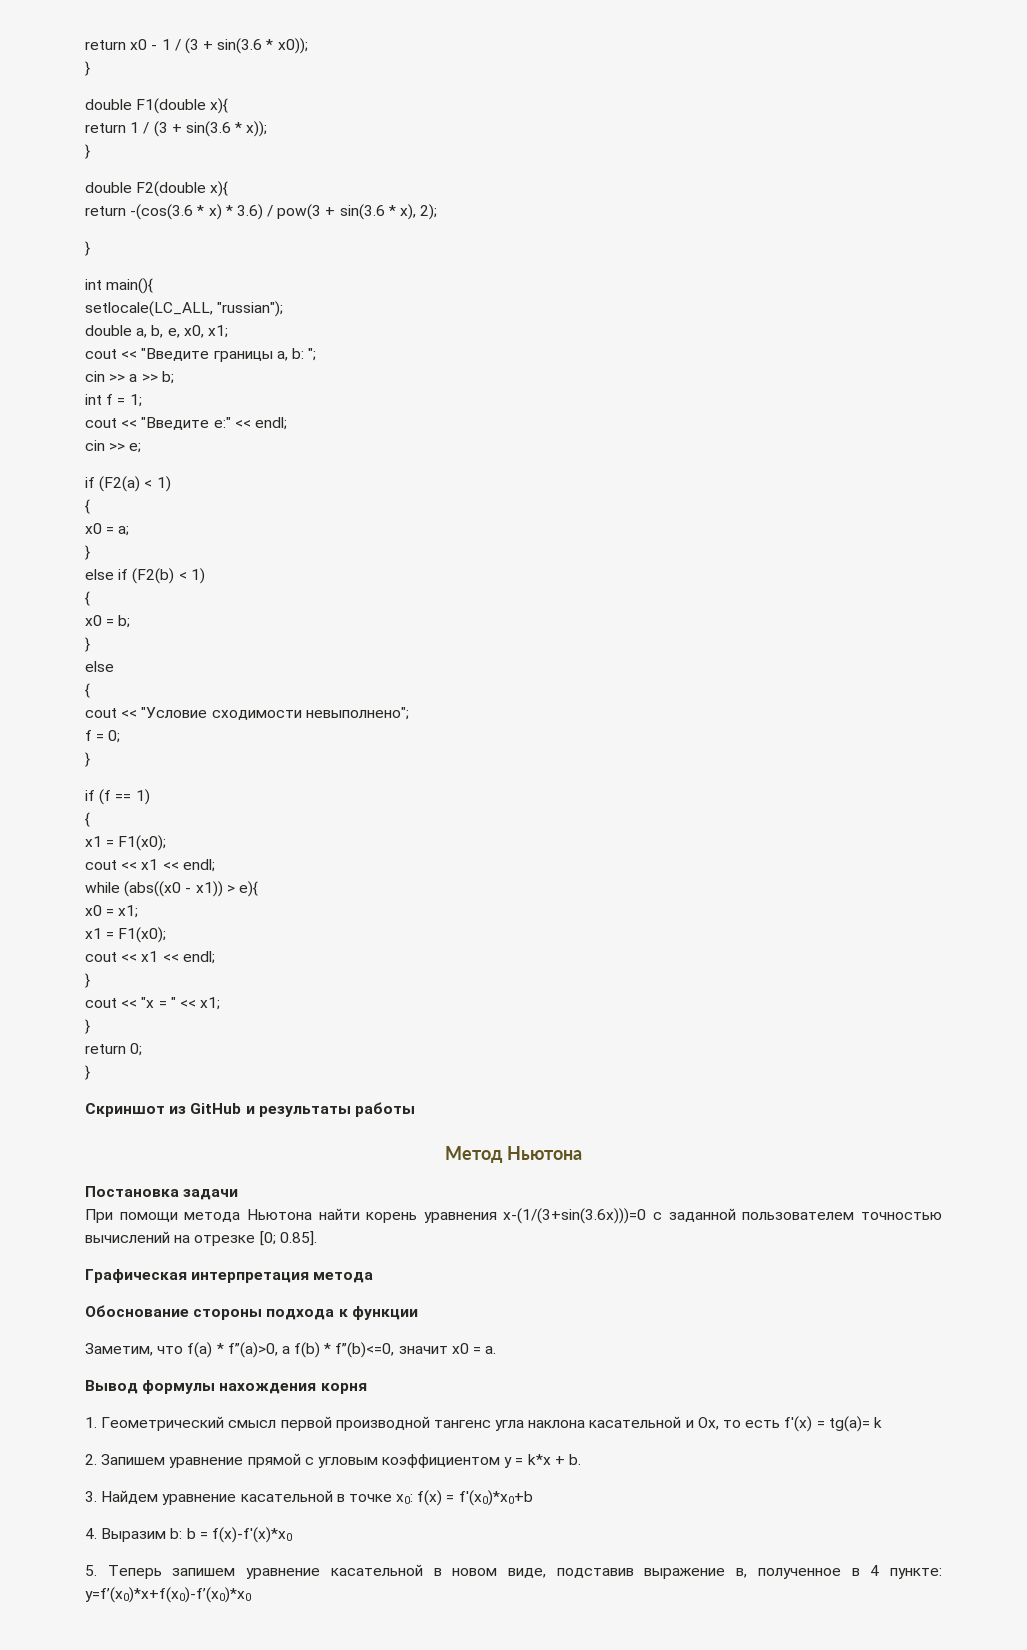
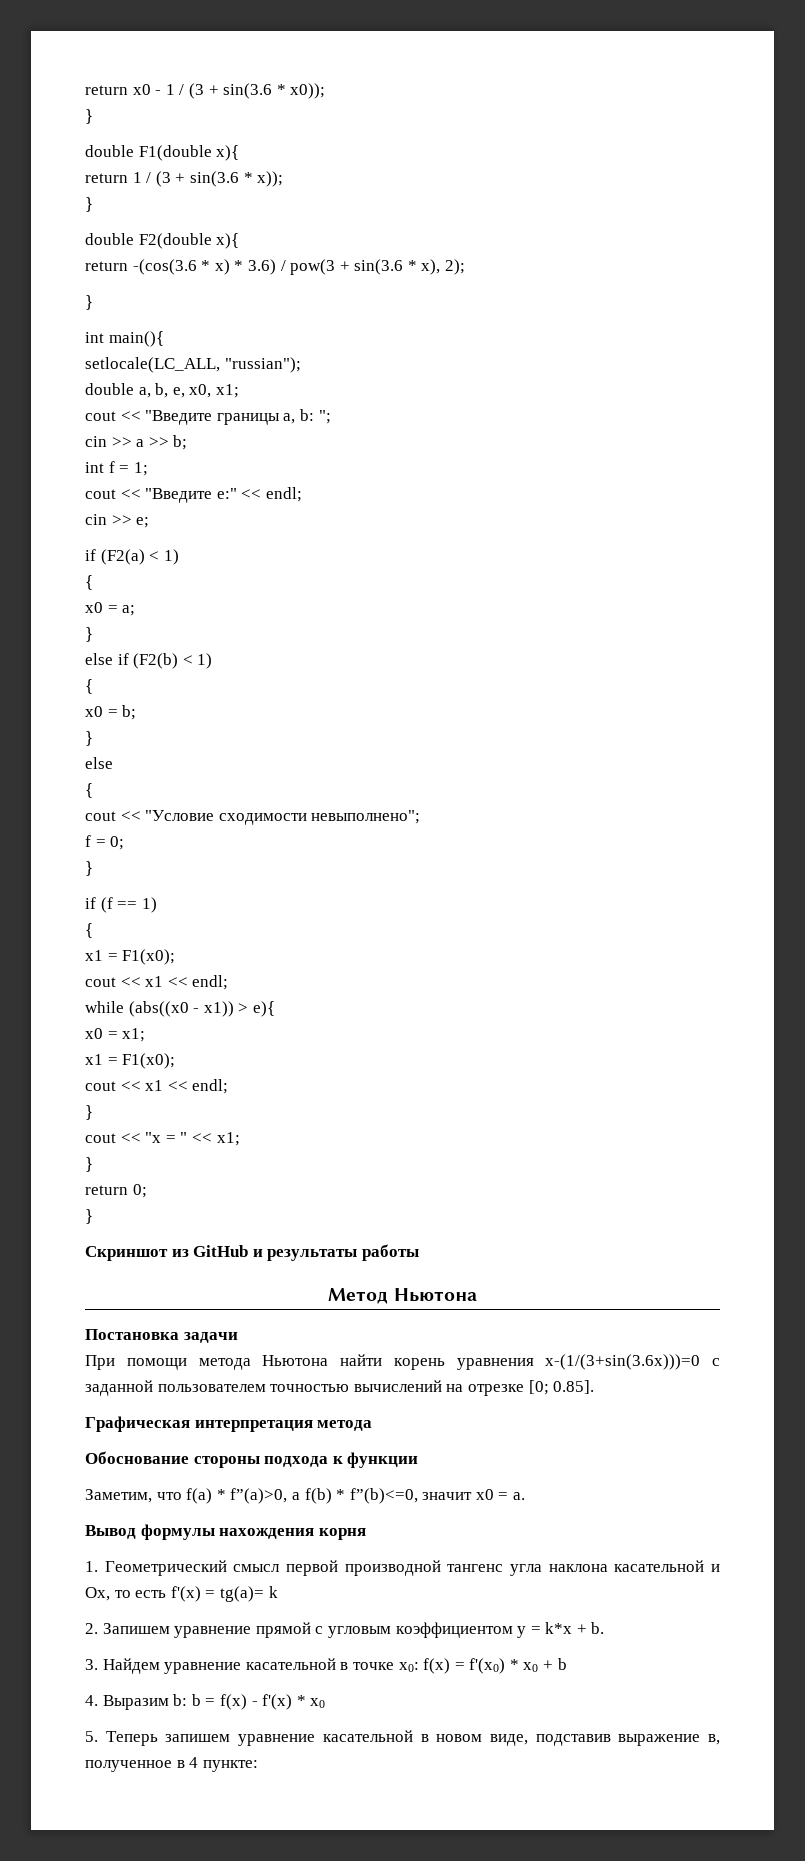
[458,1490,533,1506] f'(x0)*x0+b -> [469,1658,567,1674] f'(x0) * x0 + b
[211,1527,292,1543] f(x)-f'(x)*x0 -> [219,1694,326,1710] f(x) - f'(x) * x0
[85,1587,251,1603] y=f’(x0)*x+f(x0)-f’(x0)*x0 -> (258, 1766) none

